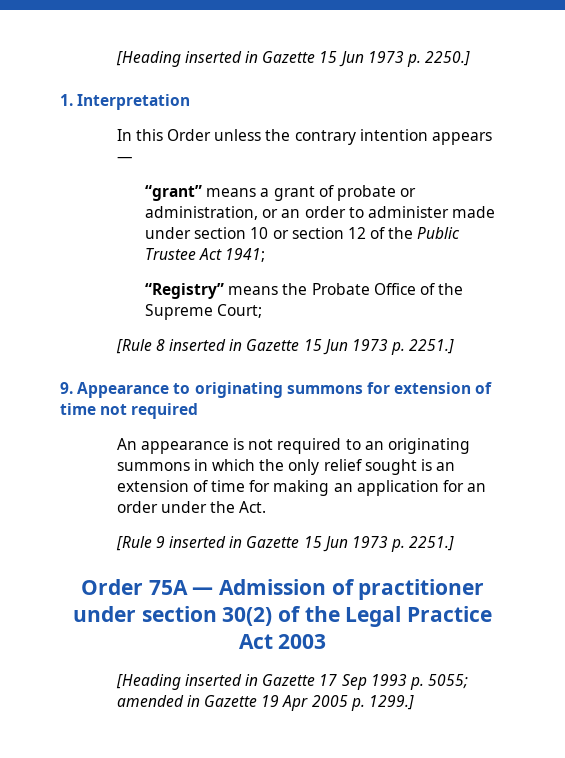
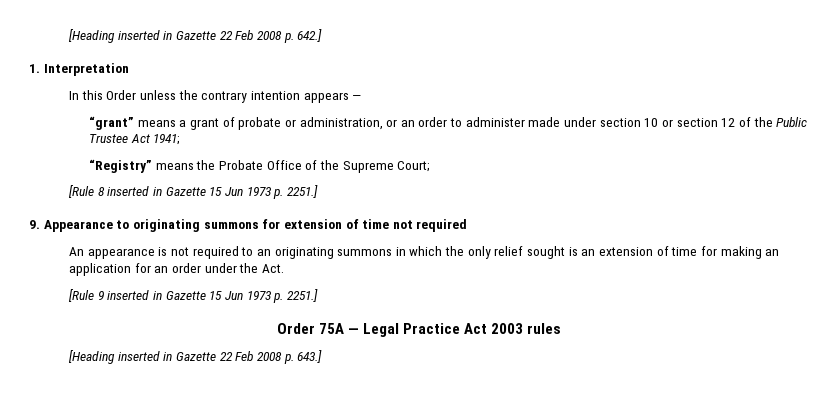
[115,51,471,67] [Heading inserted in Gazette 15 Jun 1973 p. 2250.] -> [68,29,323,43] [Heading inserted in Gazette 22 Feb 2008 p. 642.]
[218,579,485,600] [72,606,340,626] Admission of practitioner under section 30(2) of the -> (359, 331) none
[115,674,469,690] [116,695,414,711] // [Heading inserted in Gazette 17 Sep 1993 p. 5055; amended in Gazette 19 Apr 2005 p. 1299.] -> [527,323,562,334] [68,350,323,364] rules // [Heading inserted in Gazette 22 Feb 2008 p. 643.]

